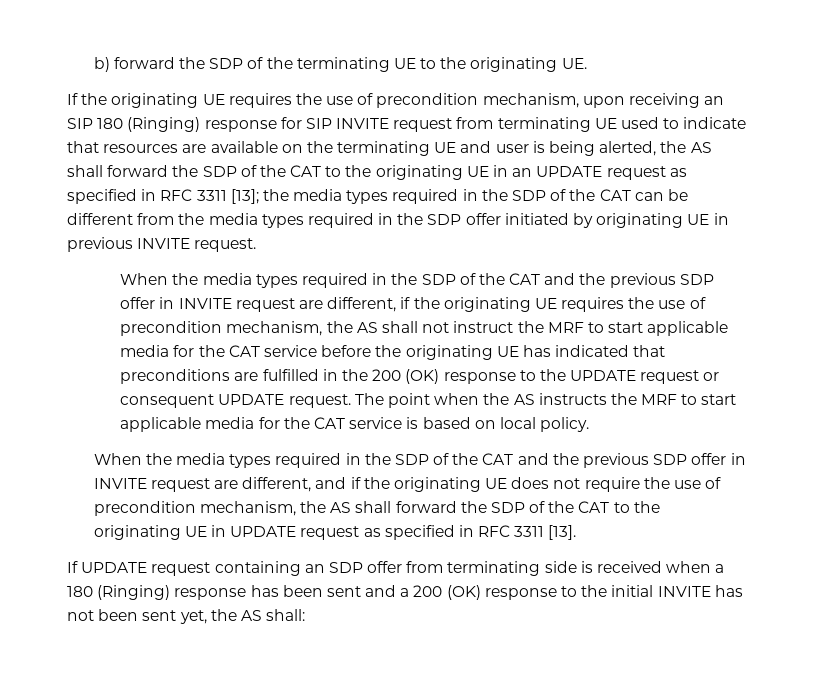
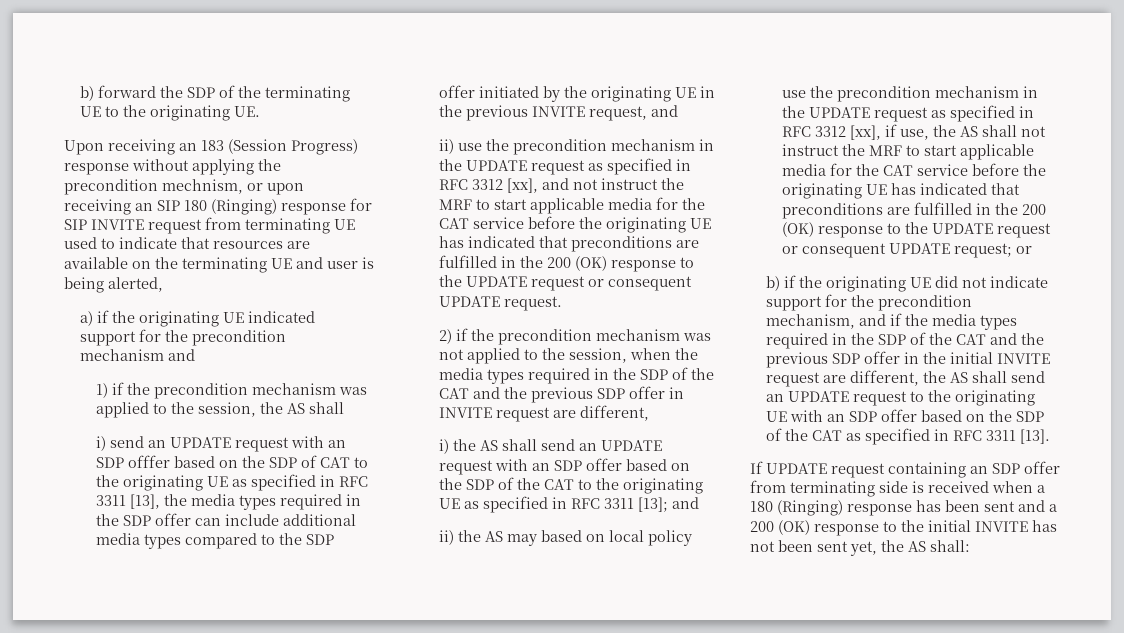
[67,93,579,108] If the originating UE requires the use of precondition mechanism, -> [64,139,358,155] [64,159,281,175] [64,179,263,195] Upon receiving an 183 (Session Progress) response without applying the precondition mechnism, or
[660,141,712,153] [67,165,687,180] [67,189,688,204] [67,213,175,225] the AS shall forward the SDP of the CAT to the originating UE in an UPDATE request as specified in RFC 3311 [13]; the media types required in the SDP of the CAT can be different from -> [80,310,316,327] [80,329,287,346] [80,349,196,361] [96,382,368,399] [96,402,345,418] [96,436,347,452] [96,455,369,468] [96,474,369,491] [96,494,161,509] // a) if the originating UE indicated support for the precondition mechanism and // 1) if the precondition mechanism was applied to the session, the AS shall // i) send an UPDATE request with an SDP offfer based on the SDP of CAT to the originating UE as specified in RFC 3311 [13],
(501, 219) none -> [195,514,357,526] [96,533,335,549] [439,85,476,98] can include additional media types compared to the SDP offer
[596,213,729,228] originating UE in -> [564,86,716,102] [439,105,463,117] the originating UE in the
[194,238,257,252] [120,273,169,285] request. // When -> [589,105,679,121] [439,139,715,155] [439,158,692,175] [439,178,685,193] [439,197,706,214] [439,216,712,233] [439,236,700,252] [439,255,695,272] [439,275,693,291] [439,296,563,311] [439,328,712,345] [439,348,672,364] request, and // ii) use the precondition mechanism in the UPDATE request as specified in RFC 3312 [xx], and not instruct the MRF to start applicable media for the CAT service before the originating UE has indicated that preconditions are fulfilled in the 200 (OK) response to the UPDATE request or consequent UPDATE request. // 2) if the precondition mechanism was not applied to the session, when
[400,297,706,312] [120,321,323,336] if the originating UE requires the use of precondition mechanism, -> [439,439,663,454] [439,458,691,475] [439,477,704,494] [439,496,700,513] [439,530,693,546] [782,86,1039,102] [782,105,1035,122] [782,124,930,140] // i) the AS shall send an UPDATE request with an SDP offer based on the SDP of the CAT to the originating UE as specified in RFC 3311 [13]; and // ii) the AS may based on local policy use the precondition mechanism in the UPDATE request as specified in RFC 3312 [xx], if use,
[288,393,737,408] [120,417,590,432] [93,453,142,465] request. The point when the AS instructs the MRF to start applicable media for the CAT service is based on local policy. // When -> [954,243,1033,258] [766,275,1049,292] [766,294,973,311] [766,313,903,329] request; or // b) if the originating UE did not indicate support for the precondition mechanism, and if
[93,477,722,492] [93,501,660,516] [93,525,360,540] INVITE request are different, and if the originating UE does not require the use of precondition mechanism, the AS shall forward the SDP of the CAT to the originating UE in UPDATE request -> [923,352,1051,364] [766,370,1046,387] [766,390,1036,406] [766,409,1045,422] [766,428,843,441] the initial INVITE request are different, the AS shall send an UPDATE request to the originating UE with an SDP offer based on the SDP of the CAT

